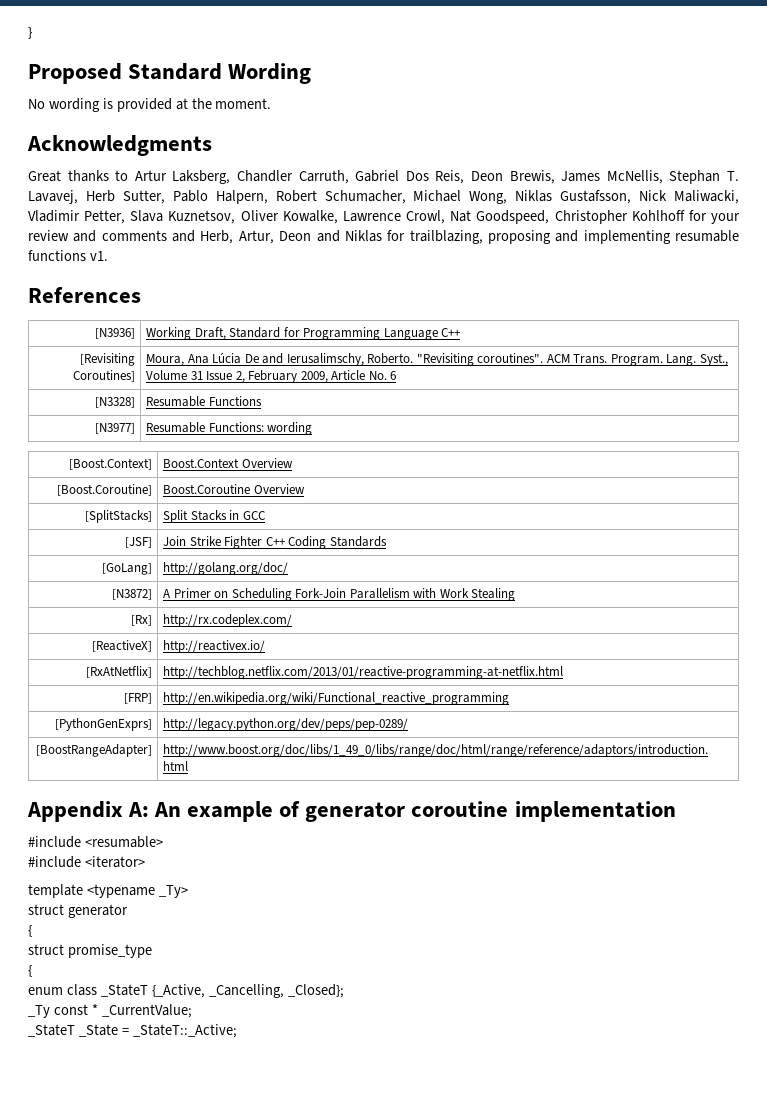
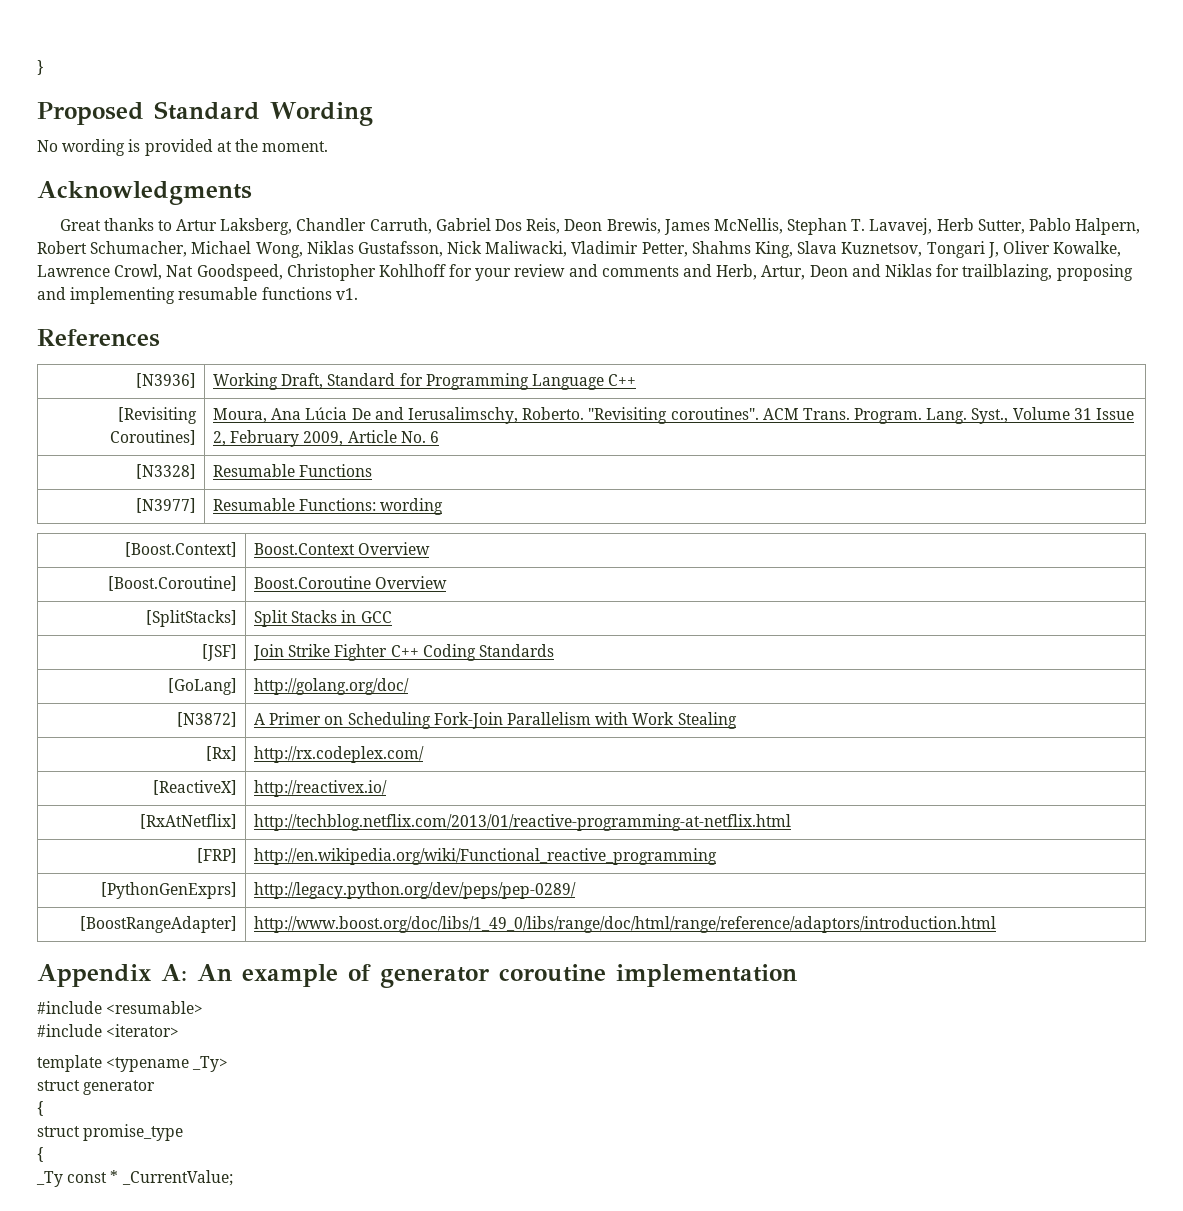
[130,210,236,224] Slava Kuznetsov, -> [691,241,999,258] Shahms King, Slava Kuznetsov, Tongari J,
[28,984,344,998] // enum class _StateT {_Active, _Cancelling, _Closed}; -> (44, 1154) none
[28,1024,237,1038] // _StateT _State = _StateT::_Active; -> (233, 1178) none

